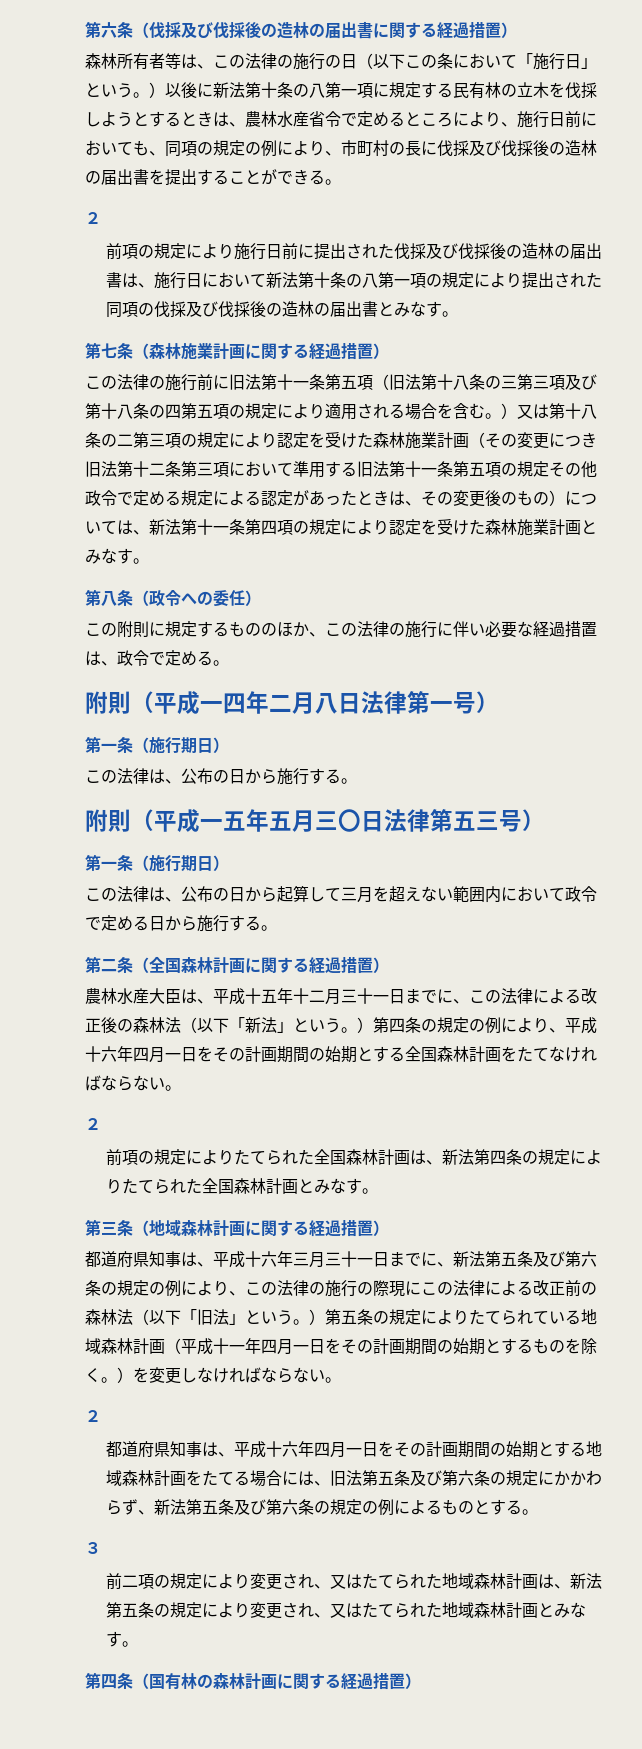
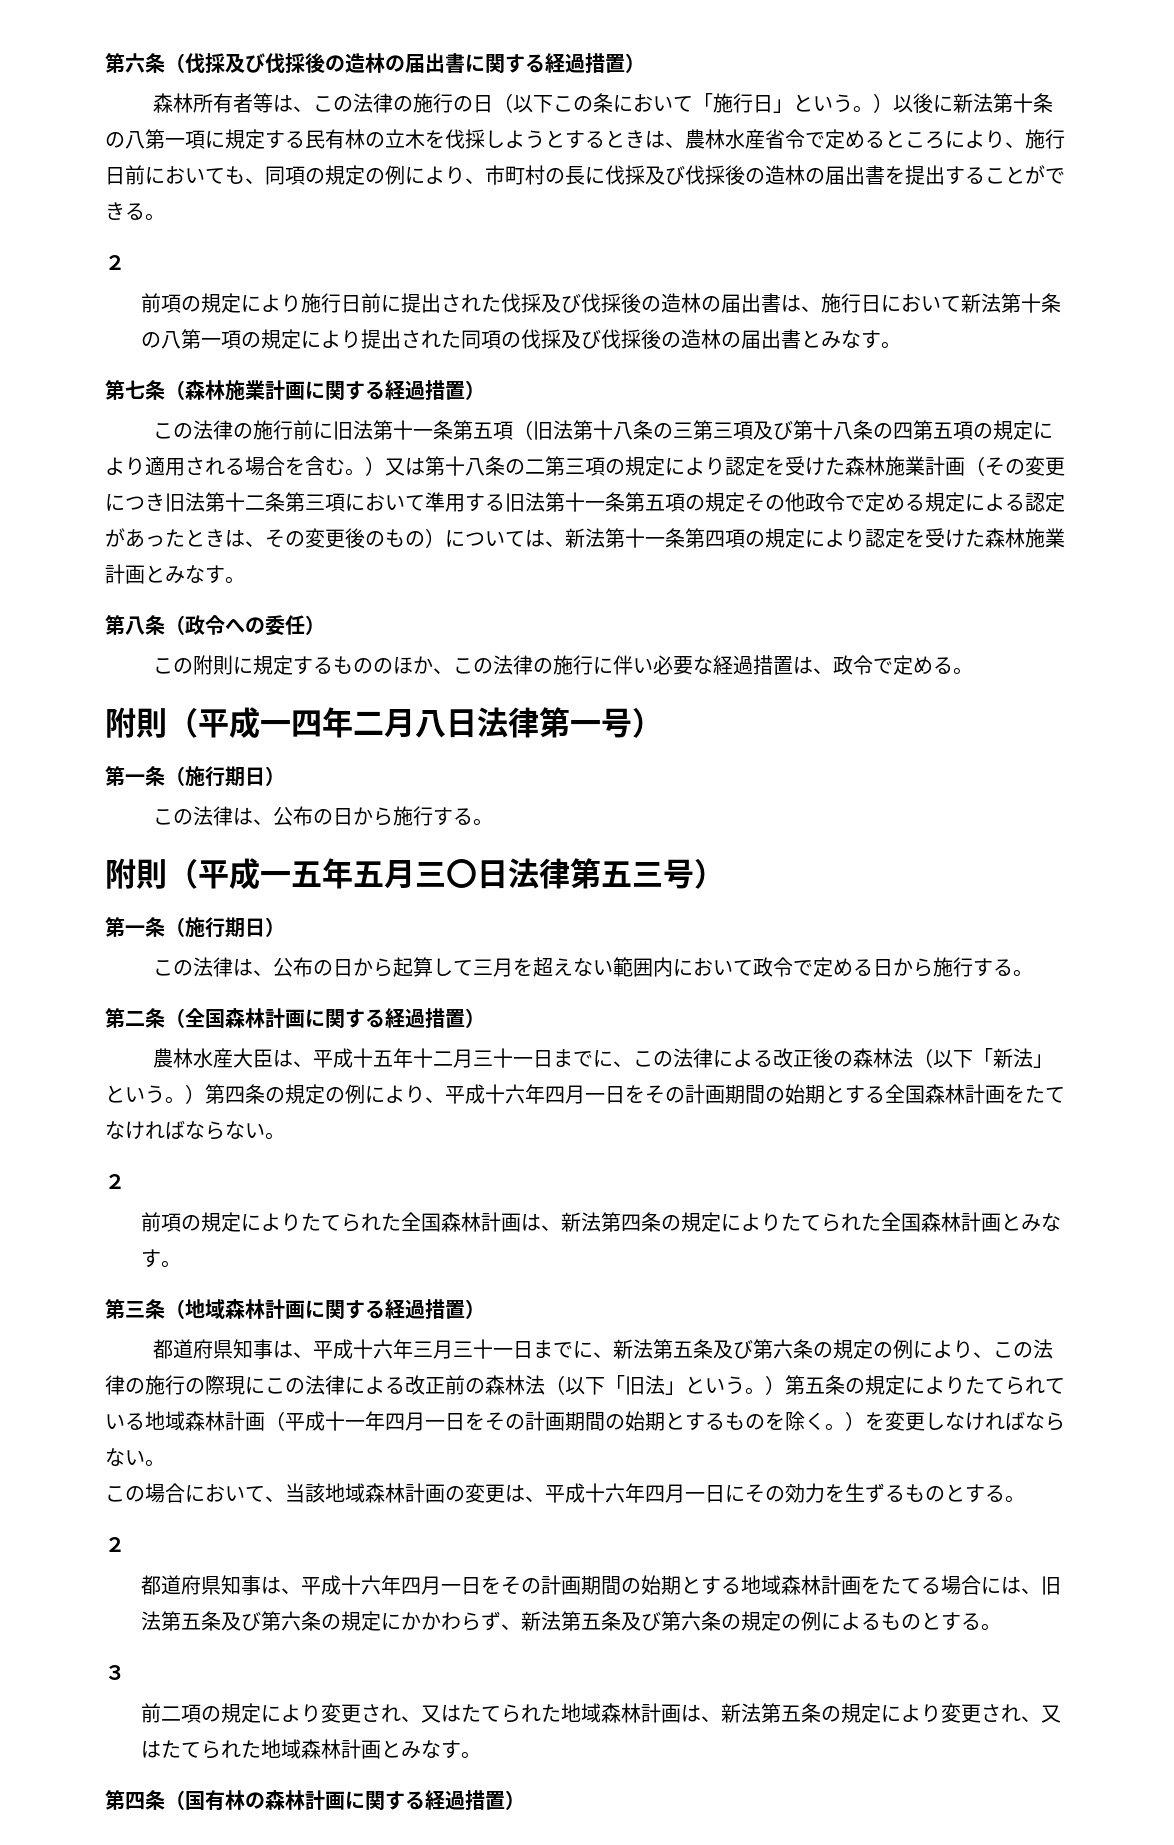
(341, 1380) none -> [105,1483,1025,1503] // この場合において、当該地域森林計画の変更は、平成十六年四月一日にその効力を生ずるものとする。

